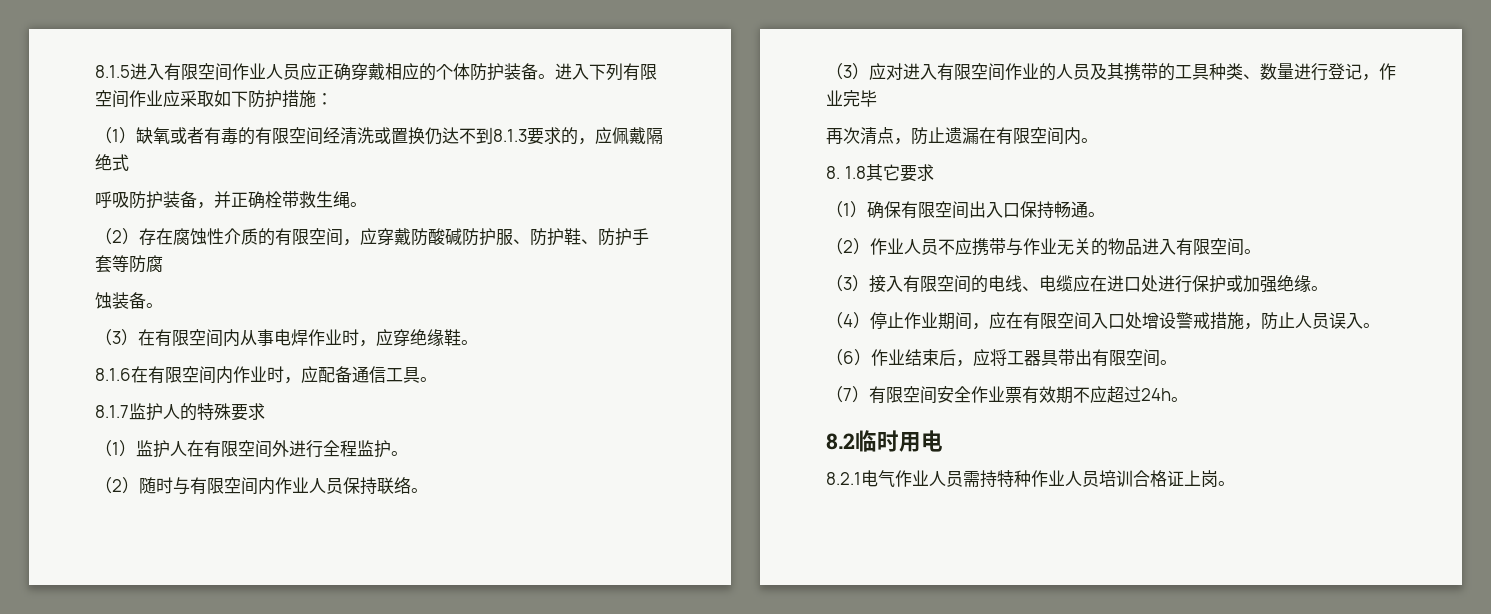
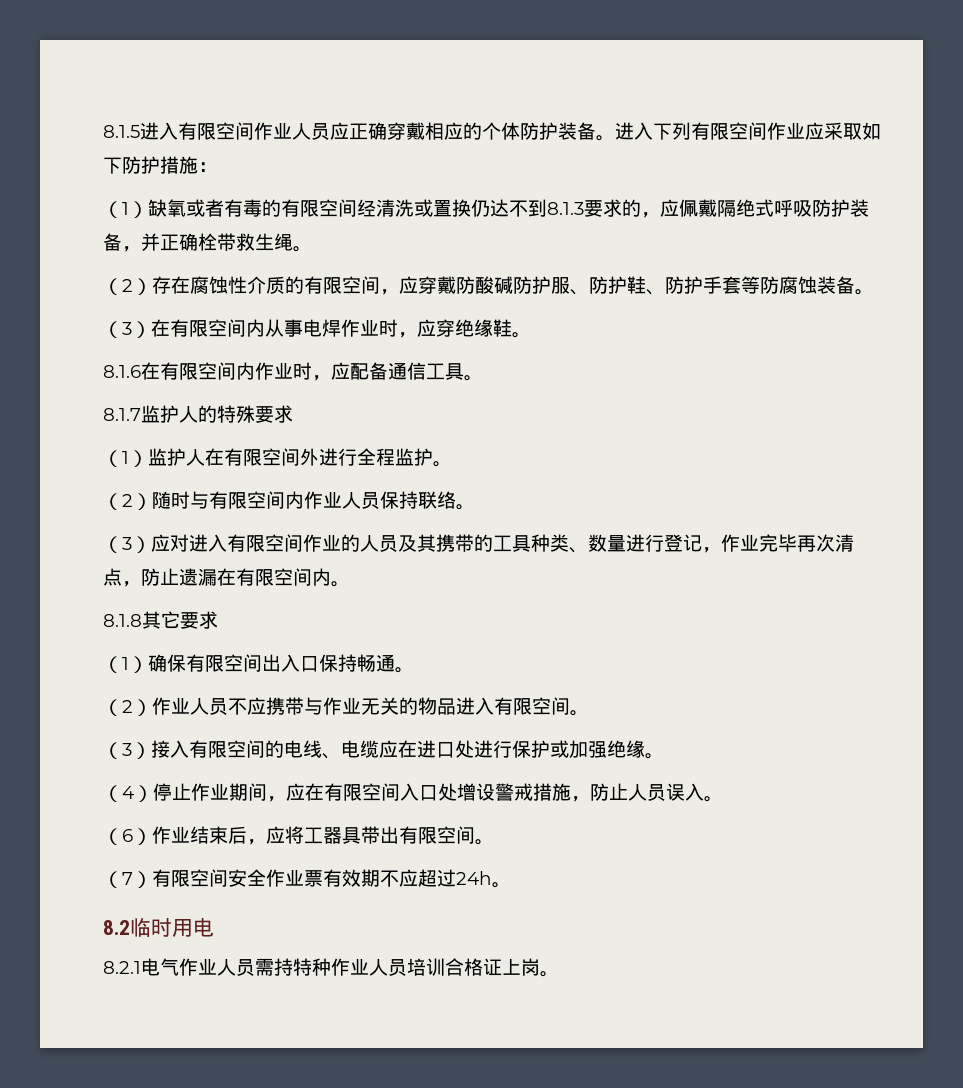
(129, 162) // -> (774, 208) none
(163, 264) // -> (798, 285) none
(877, 98) // -> (797, 543) none
[826,166,866,179] 8. 1.8 -> [103,614,142,627] 8.1.8

